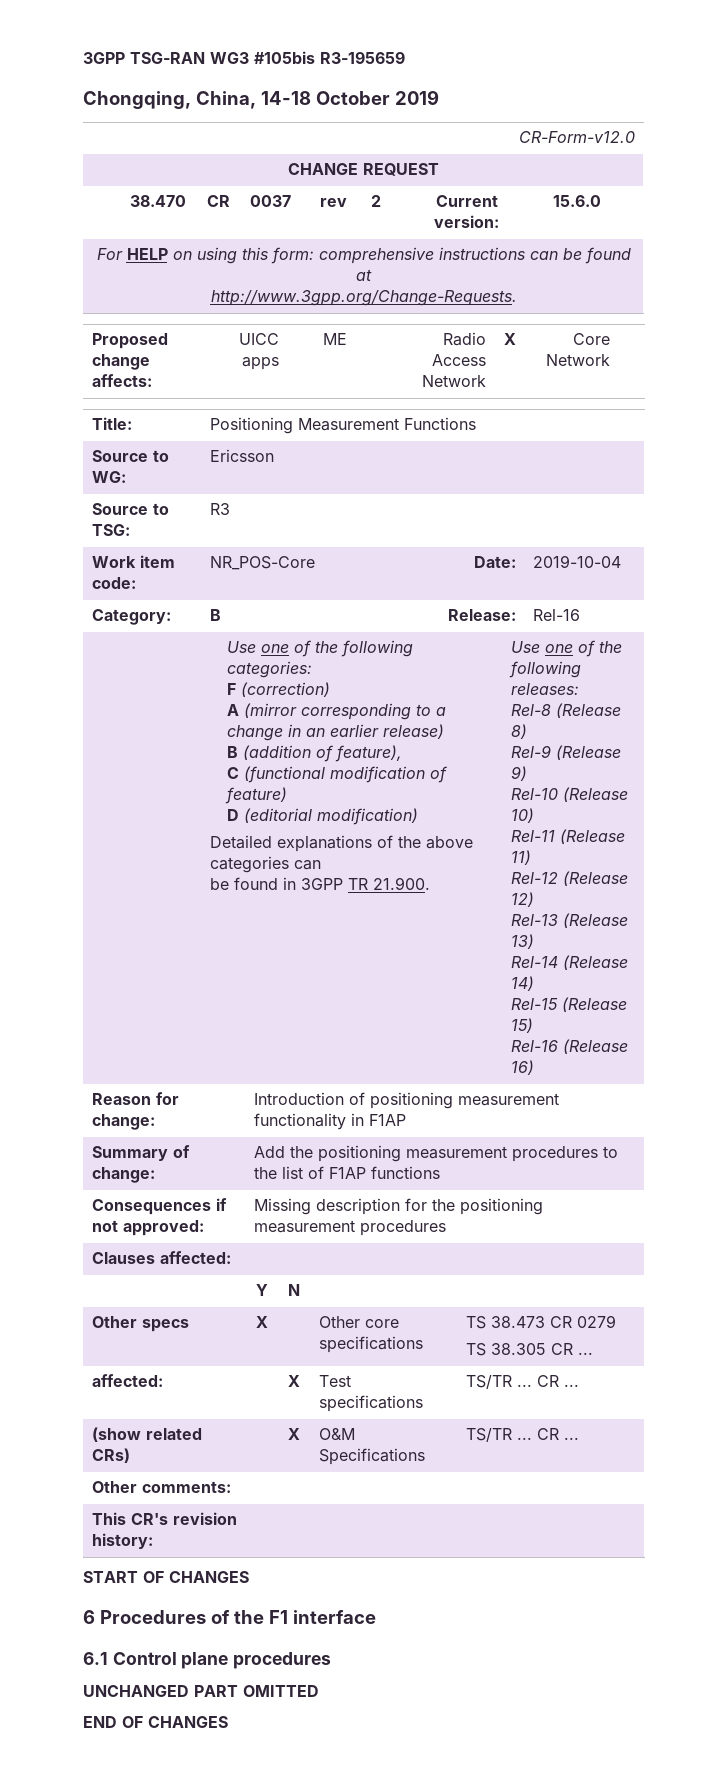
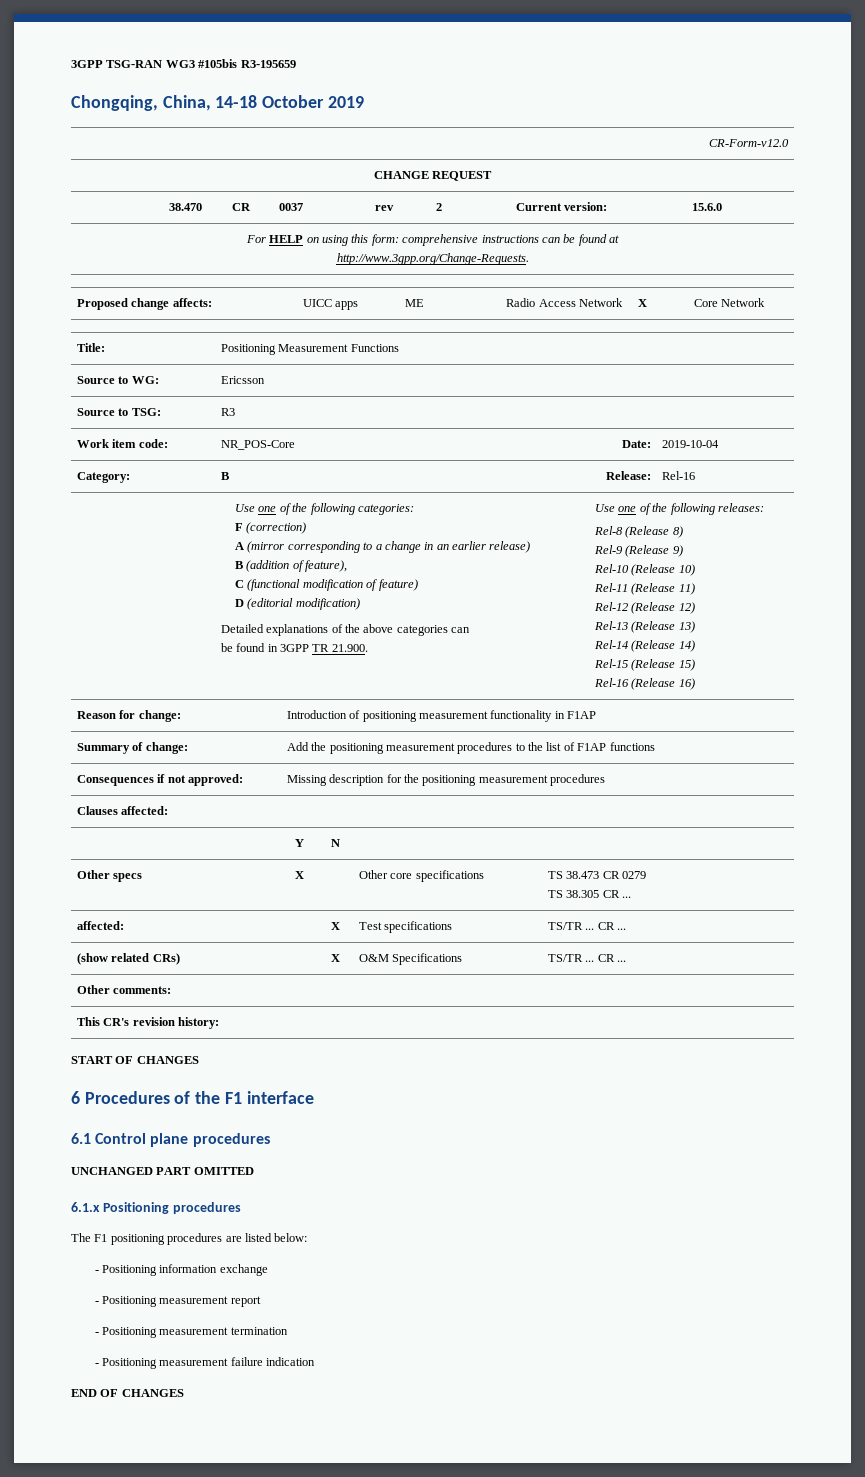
(319, 1691) none -> [71,1202,241,1214] [71,1233,308,1245] [94,1264,268,1276] [94,1296,261,1307] [94,1327,288,1338] [94,1357,316,1369] // 6.1.x Positioning procedures // The F1 positioning procedures are listed below: // - Positioning information exchange // - Positioning measurement report // - Positioning measurement termination // - Positioning measurement failure indication

